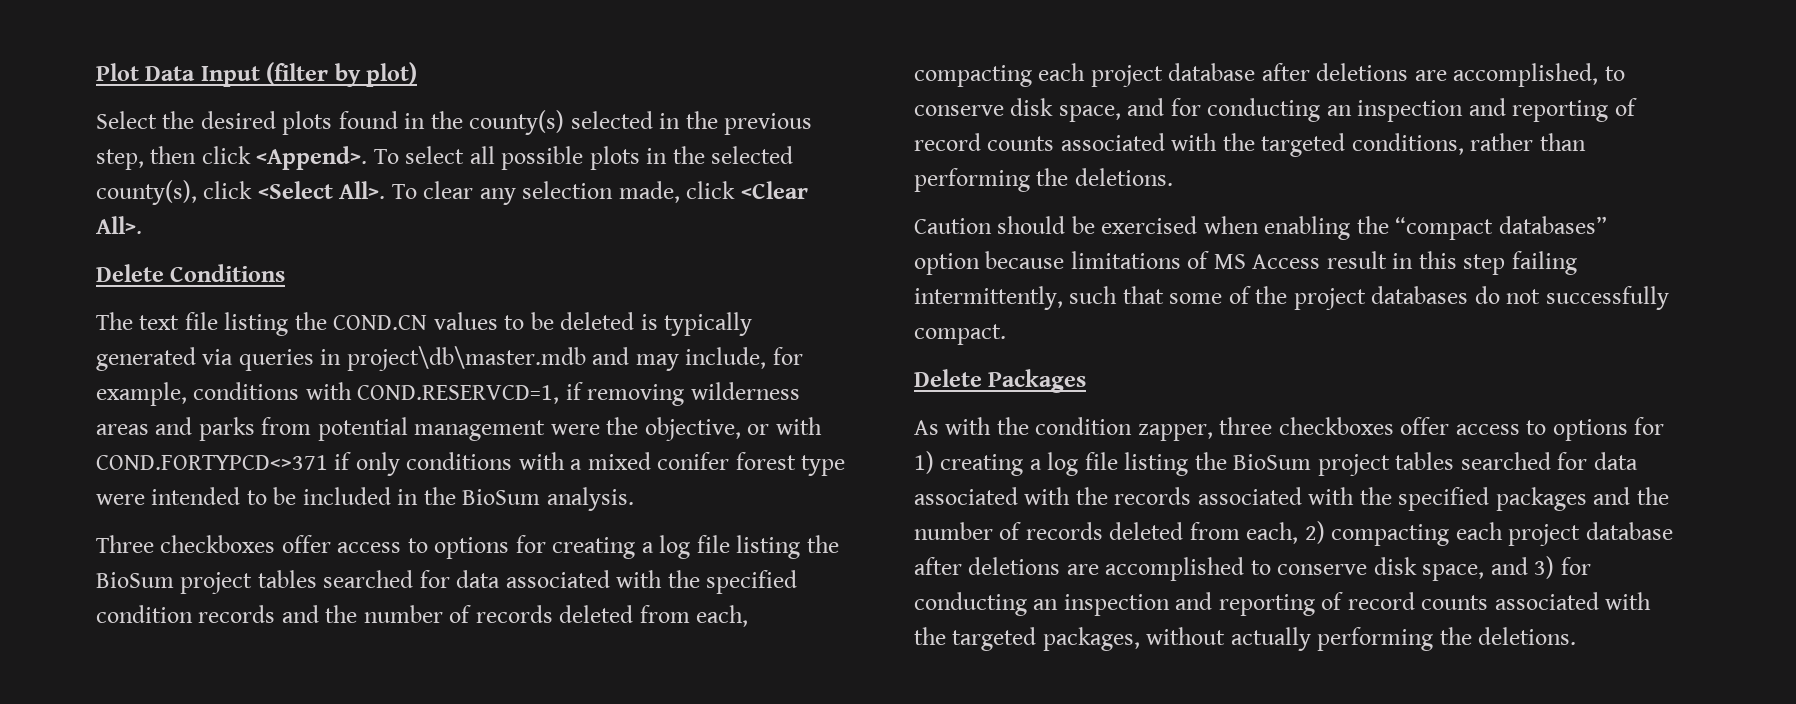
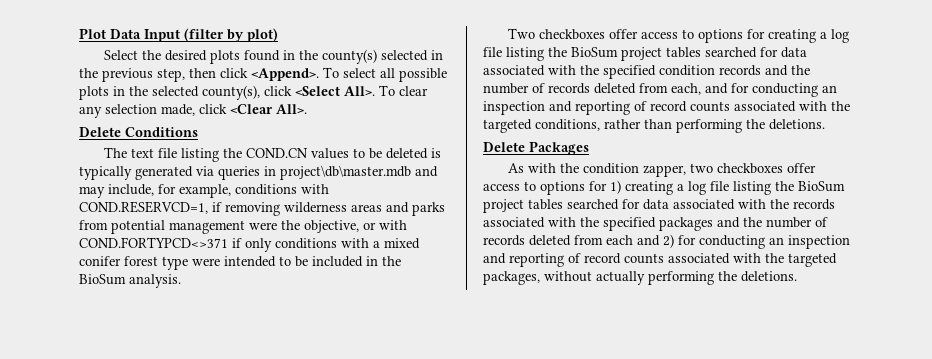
[96,535,154,553] Three -> [507,28,535,39] Two
[914,63,1625,87] [914,98,1121,122] compacting each project database after deletions are accomplished, to conserve disk space, -> (701, 89) none
[914,216,1607,240] [914,251,1577,275] [914,286,1669,310] [914,324,1006,345] // Caution should be exercised when enabling the “compact databases” option because limitations of MS Access result in this step failing intermittently, such that some of the project databases do not successfully compact. -> (825, 124) none
[1219,417,1273,435] three -> [689,163,713,173] two
[1246,521,1673,546] [914,556,1555,581] each, 2) compacting each project database after deletions are accomplished to conserve disk space, and 3) -> [606,234,674,248] each and 2)

